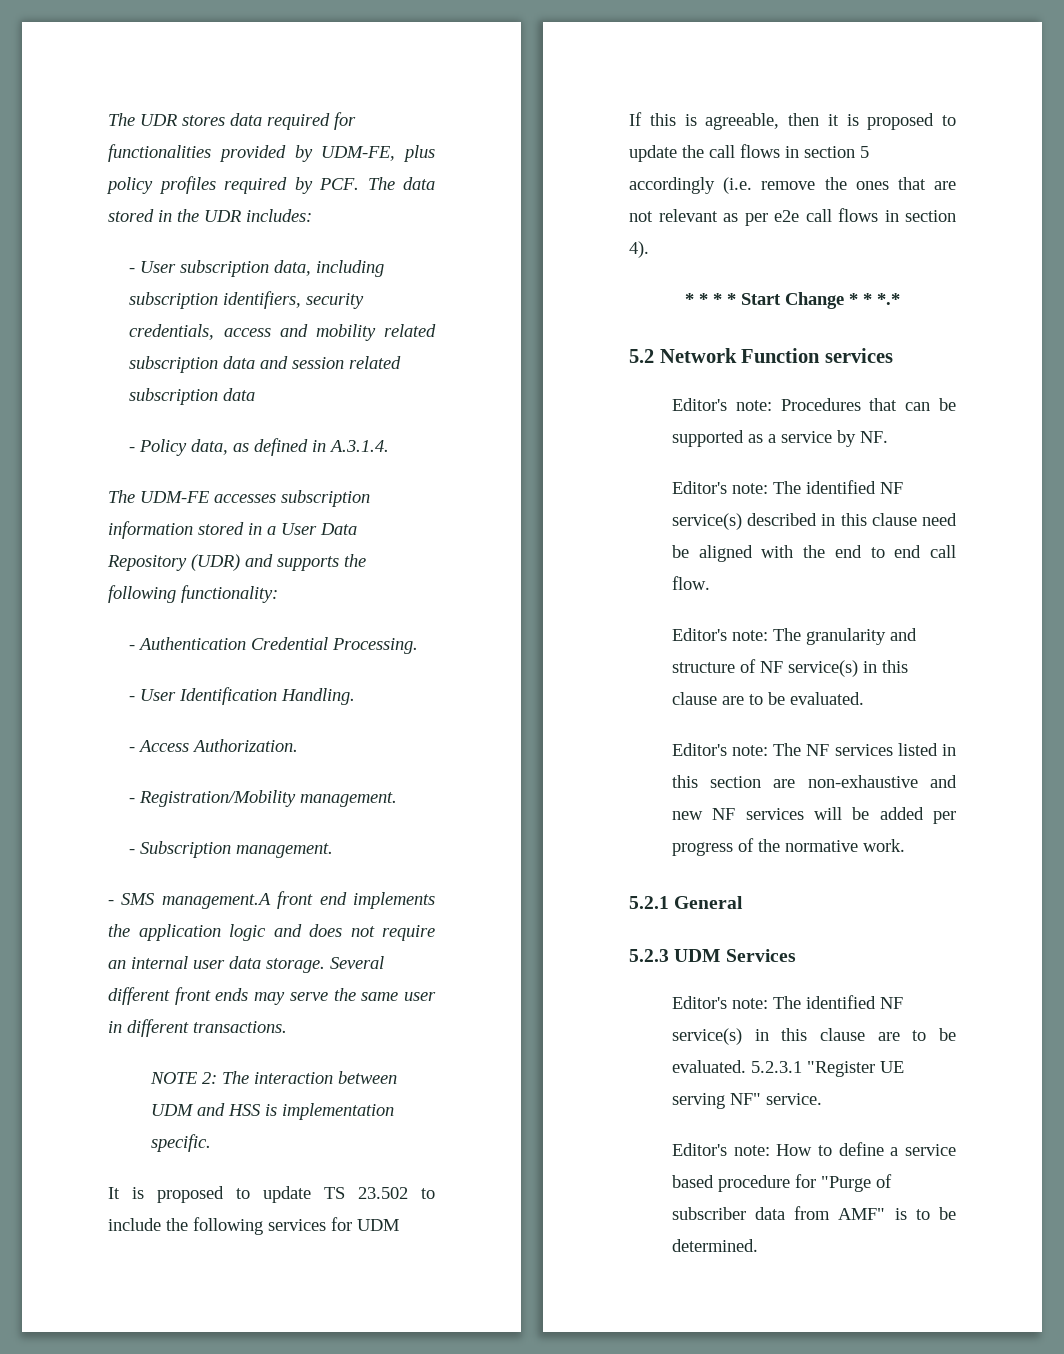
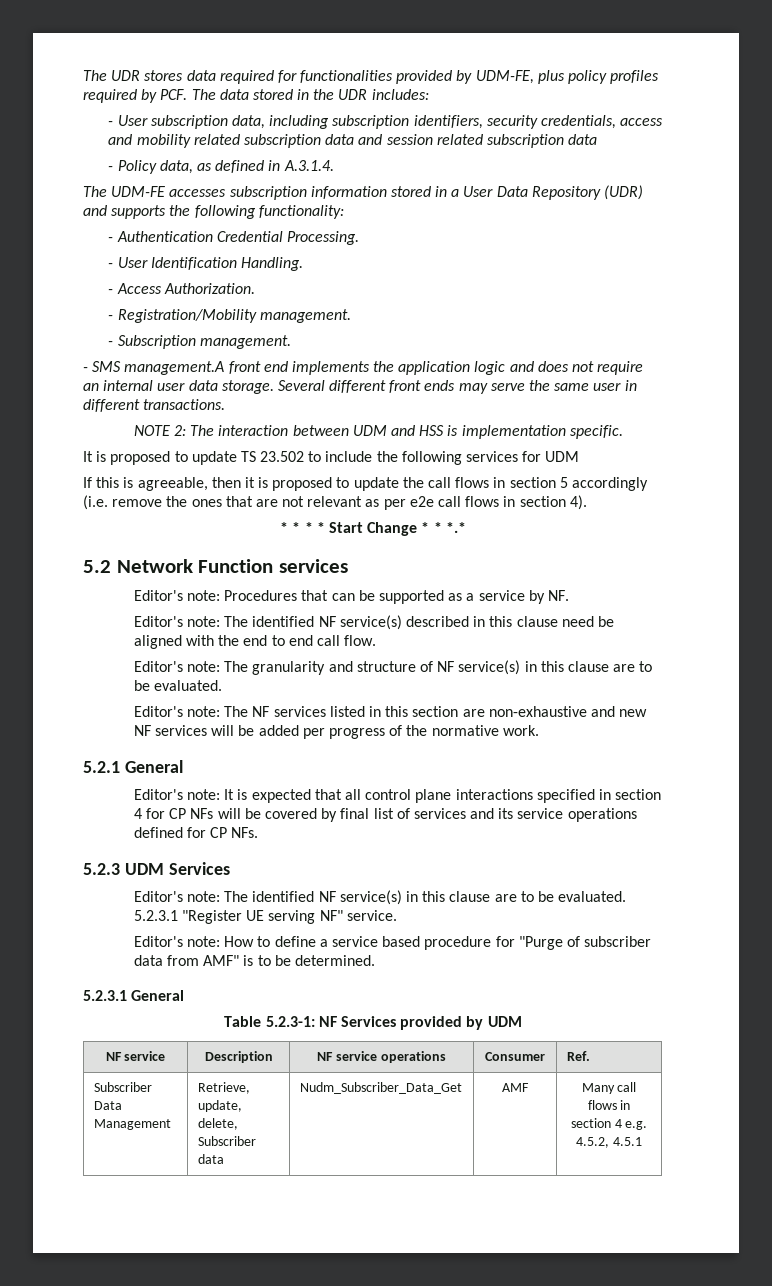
(744, 902) none -> [133,789,662,803] [133,808,637,822] [133,827,259,838] // Editor's note: It is expected that all control plane interactions specified in section 4 for CP NFs will be covered by final list of services and its service operations defined for CP NFs.
(758, 1245) none -> [83,990,185,1001] [224,1016,522,1030] [105,1051,166,1061] [204,1051,273,1063] [317,1051,446,1063] [485,1052,545,1061] [566,1051,590,1061] [93,1082,152,1092] [93,1101,122,1110] [93,1119,171,1130] [197,1082,250,1094] [197,1100,242,1112] [197,1118,238,1130] [197,1136,256,1146] [197,1154,224,1164] [299,1082,462,1094] [502,1083,529,1092] [581,1082,637,1094] [587,1100,631,1110] [570,1118,648,1130] [576,1137,642,1148] // 5.2.3.1 General // Table 5.2.3-1: NF Services provided by UDM // NF service | Description | NF service operations | Consumer | Ref. // Subscriber Data Management | Retrieve, update, delete, Subscriber data | Nudm_Subscriber_Data_Get | AMF | Many call flows in section 4 e.g. 4.5.2, 4.5.1

